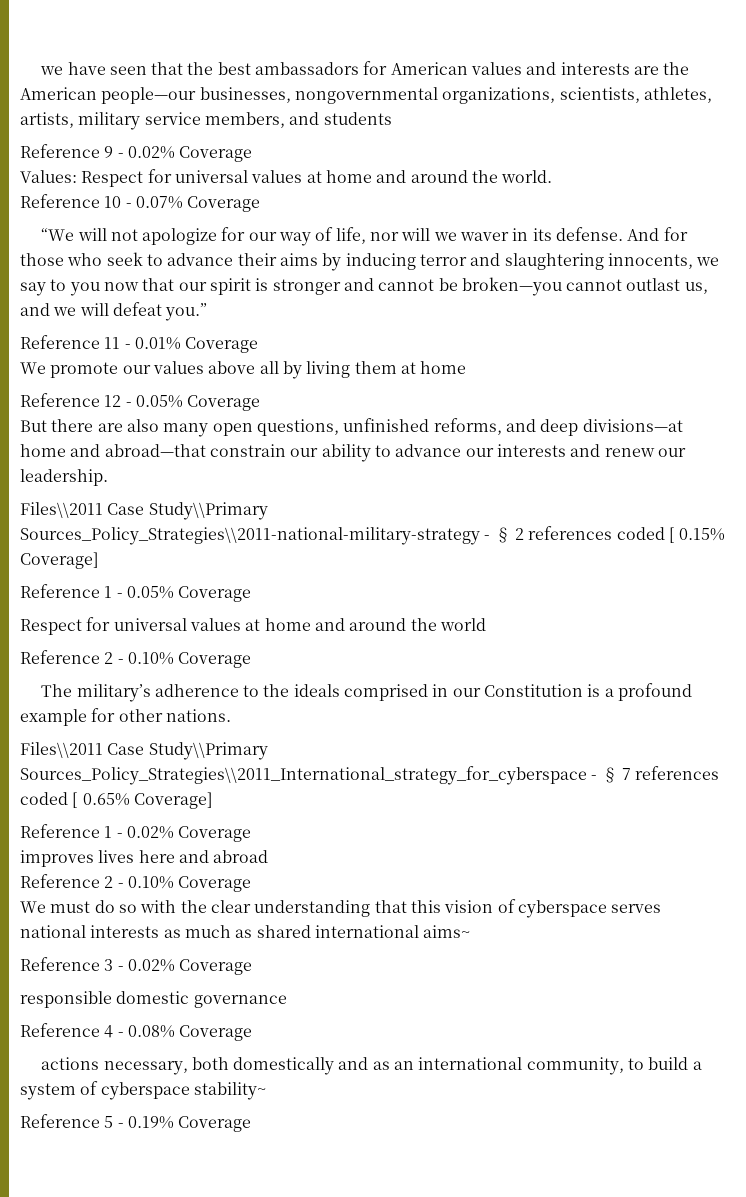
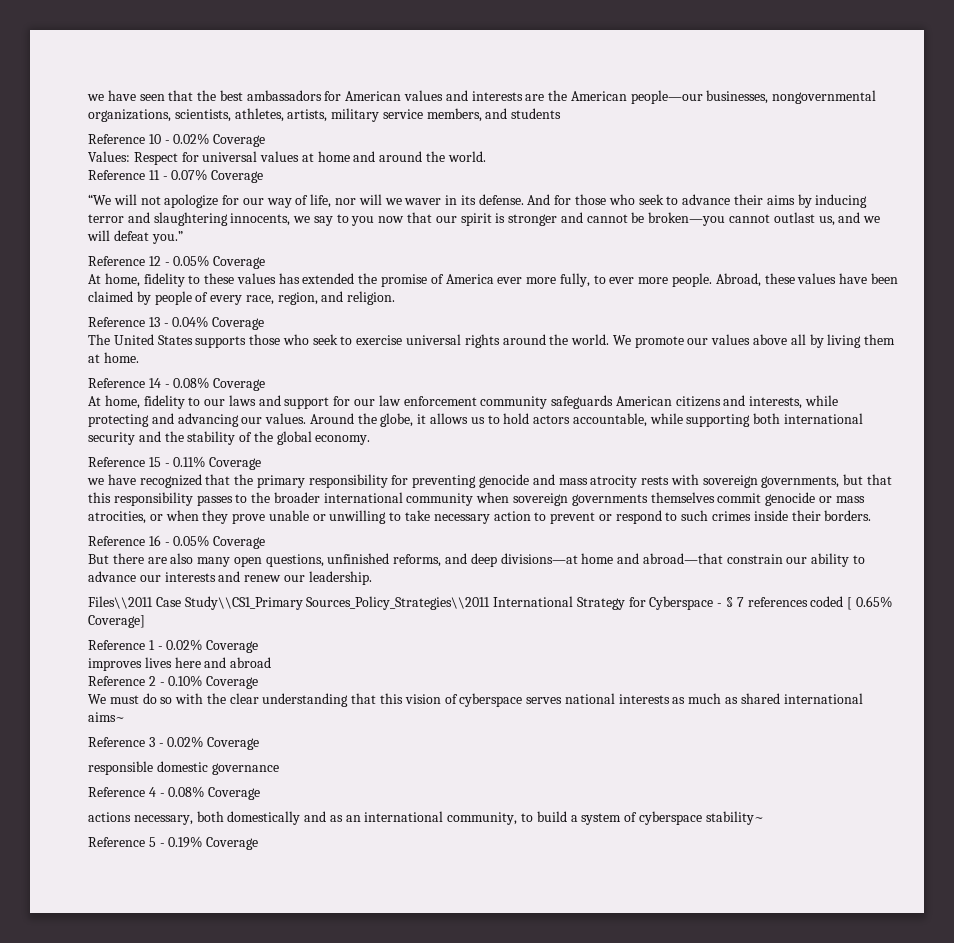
[104,146,114,158] 9 -> [148,134,161,144] 10
[104,196,122,208] 10 -> [148,170,160,180] 11
[104,337,259,353] 11 - 0.01% Coverage // -> [148,255,266,269] [88,273,898,287] [88,291,396,305] [88,316,265,330] [88,334,610,348] 12 - 0.05% Coverage // At home, fidelity to these values has extended the promise of America ever more fully, to ever more people. Abroad, these values have been claimed by people of every race, region, and religion. // Reference 13 - 0.04% Coverage // The United States supports those who seek to exercise universal rights around the world.
[420,361,467,374] [20,393,122,407] home // Reference 12 -> [103,352,139,363] [88,377,266,391] [88,395,839,409] [88,413,864,427] [88,431,371,445] [88,456,262,470] [87,474,893,488] [88,492,865,506] [88,510,872,524] [88,535,161,546] home. // Reference 14 - 0.08% Coverage // At home, fidelity to our laws and support for our law enforcement community safeguards American citizens and interests, while protecting and advancing our values. Around the globe, it allows us to hold actors accountable, while supporting both international security and the stability of the global economy. // Reference 15 - 0.11% Coverage // we have recognized that the primary responsibility for preventing genocide and mass atrocity rests with sovereign governments, but that this responsibility passes to the broader international community when sovereign governments themselves commit genocide or mass atrocities, or when they prove unable or unwilling to take necessary action to prevent or respond to such crimes inside their borders. // Reference 16
[148,502,268,520] [20,526,726,545] [20,552,99,569] [20,584,252,602] [20,617,486,635] [20,650,252,668] [41,683,693,702] [20,708,231,726] [20,742,268,760] [20,766,587,785] Study\\Primary Sources_Policy_Strategies\\2011-national-military-strategy - § 2 references coded [ 0.15% Coverage] // Reference 1 - 0.05% Coverage // Respect for universal values at home and around the world // Reference 2 - 0.10% Coverage // The military’s adherence to the ideals comprised in our Constitution is a profound example for other nations. // Files\\2011 Case Study\\Primary Sources_Policy_Strategies\\2011_International_strategy_for_cyberspace -> [184,596,714,610] Study\\CS1_Primary Sources_Policy_Strategies\\2011 International Strategy for Cyberspace

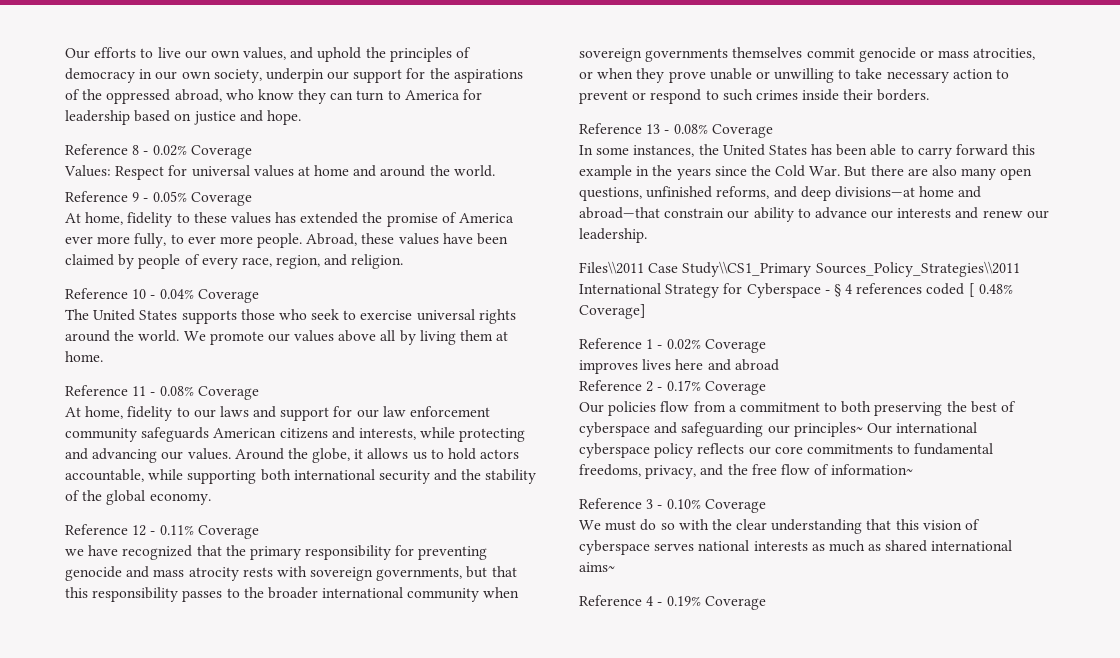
[87,90,877,104] [88,108,562,122] [88,134,161,144] we have seen that the best ambassadors for American values and interests are the American people—our businesses, nongovernmental organizations, scientists, athletes, artists, military service members, and students // Reference 10 -> [65,47,472,62] [65,68,523,83] [65,89,483,104] [65,110,301,125] [65,144,140,155] Our efforts to live our own values, and uphold the principles of democracy in our own society, underpin our support for the aspirations of the oppressed abroad, who know they can turn to America for leadership based on justice and hope. // Reference 8
[148,169,264,183] [88,194,868,208] [88,212,881,226] [87,230,183,244] [88,256,161,266] 11 - 0.07% Coverage // “We will not apologize for our way of life, nor will we waver in its defense. And for those who seek to advance their aims by inducing terror and slaughtering innocents, we say to you now that our spirit is stronger and cannot be broken—you cannot outlast us, and we will defeat you.” // Reference 12 -> [132,192,140,202] 9
[148,317,160,327] 13 -> [132,289,147,299] 10
[148,378,161,388] 14 -> [132,386,147,396] 11
[148,457,161,467] 15 -> [132,525,147,536] 12
[148,535,266,549] 16 - 0.05% Coverage // -> [646,124,773,138] [579,144,1036,159] [579,165,841,180] 13 - 0.08% Coverage // In some instances, the United States has been able to carry forward this example in the years since the Cold War.
[736,597,744,607] 7 -> [845,284,853,294] 4
[855,596,892,608] 0.65% -> [978,284,1013,294] 0.48%
(165, 684) none -> [666,380,766,395] [579,401,1017,416] [579,422,978,437] [579,443,994,458] [579,464,914,479] [579,498,663,509] 0.17% Coverage // Our policies flow from a commitment to both preserving the best of cyberspace and safeguarding our principles~ Our international cyberspace policy reflects our core commitments to fundamental freedoms, privacy, and the free flow of information~ // Reference 3 -
[148,736,260,750] [88,761,279,775] [88,786,261,800] [88,811,764,825] [88,837,156,847] 3 - 0.02% Coverage // responsible domestic governance // Reference 4 - 0.08% Coverage // actions necessary, both domestically and as an international community, to build a system of cyberspace stability~ // Reference 5 -> [646,596,654,606] 4

